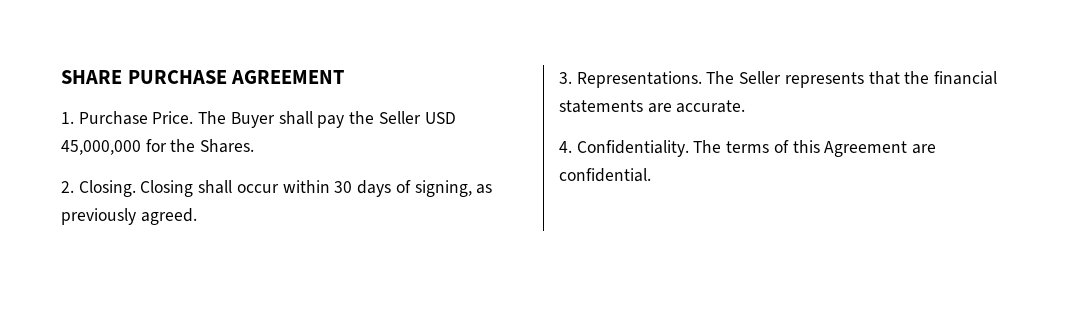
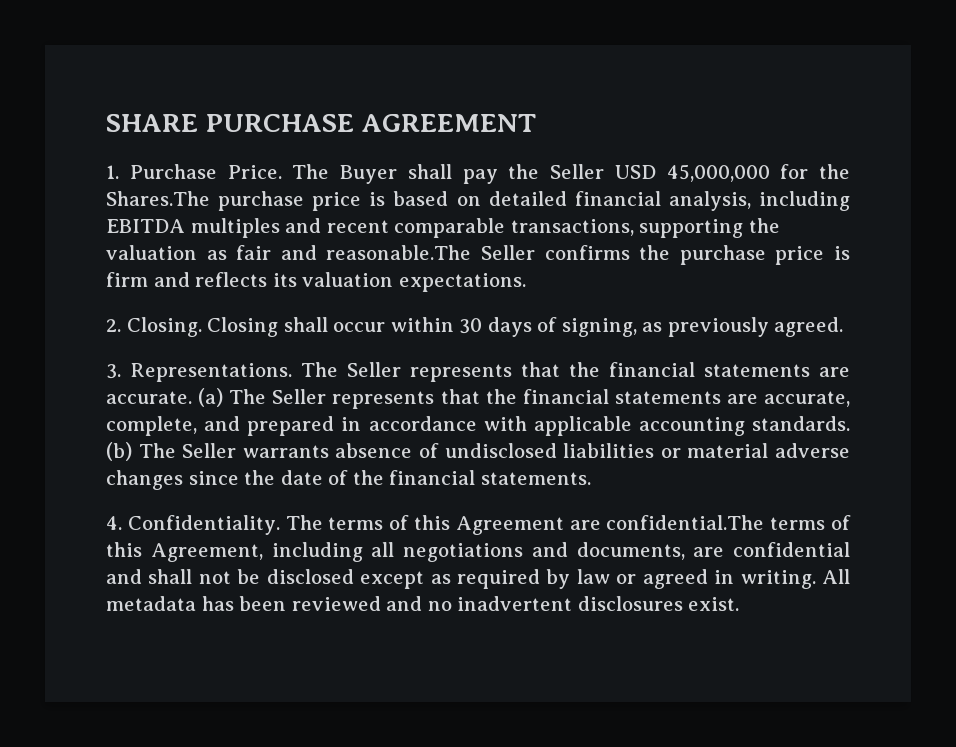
[200,139,255,153] Shares. -> [106,191,850,211] [106,218,780,238] [106,245,850,265] [106,272,526,292] Shares.The purchase price is based on detailed financial analysis, including EBITDA multiples and recent comparable transactions, supporting the valuation as fair and reasonable.The Seller confirms the purchase price is firm and reflects its valuation expectations.
(746, 106) none -> [198,388,851,409] [106,416,850,436] [106,442,851,461] [106,470,591,490] (a) The Seller represents that the financial statements are accurate, complete, and prepared in accordance with applicable accounting standards. (b) The Seller warrants absence of undisclosed liabilities or material adverse changes since the date of the financial statements.
[559,168,651,182] confidential. -> [606,515,852,530] [106,542,850,562] [106,569,851,589] [106,596,740,611] confidential.The terms of this Agreement, including all negotiations and documents, are confidential and shall not be disclosed except as required by law or agreed in writing. All metadata has been reviewed and no inadvertent disclosures exist.

